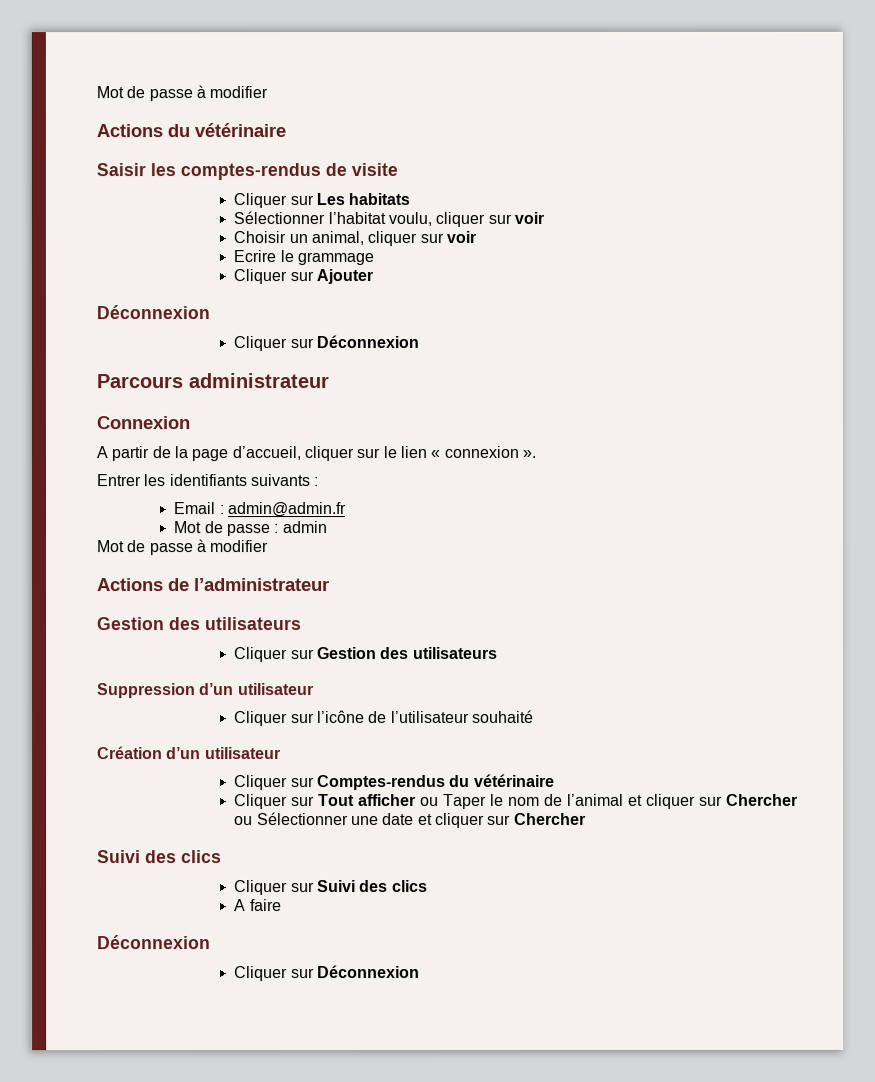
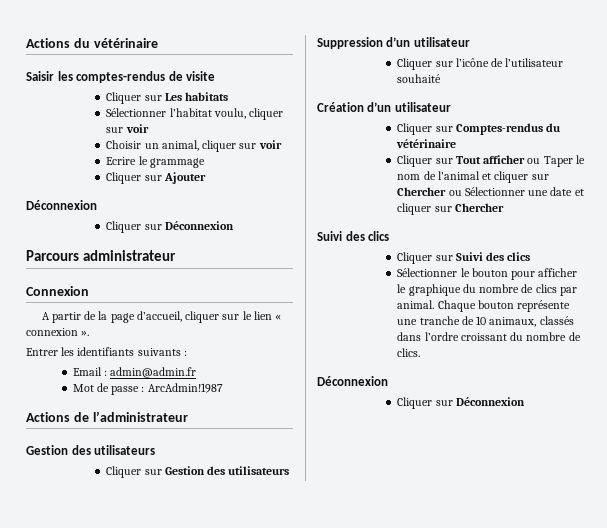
[96,85,269,102] Mot de passe à modifier // -> (26, 43) none
[281,521,327,534] [96,539,270,556] admin // Mot de passe à modifier -> [147,383,223,393] ArcAdmin!1987
[234,899,282,912] A faire -> [397,268,578,280] [397,284,577,296] [397,300,571,312] [397,316,574,327] [397,332,581,341] [397,348,421,357] Sélectionner le bouton pour afficher le graphique du nombre de clics par animal. Chaque bouton représente une tranche de 10 animaux, classés dans l’ordre croissant du nombre de clics.

